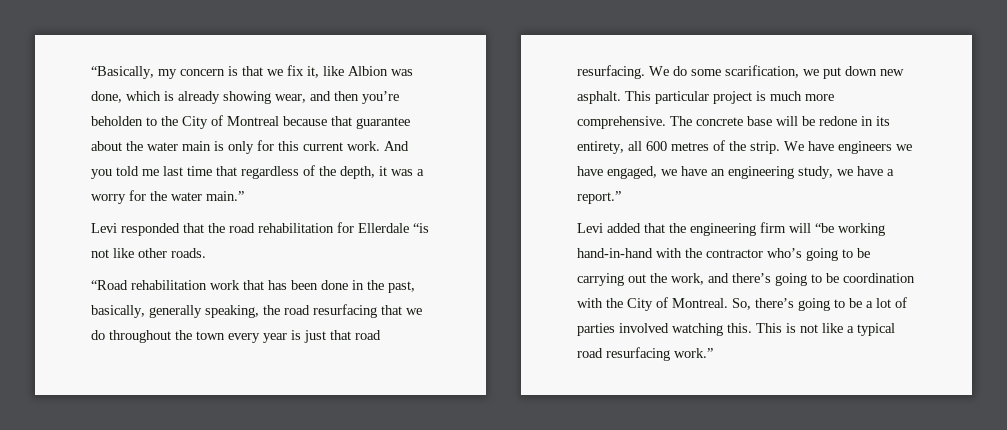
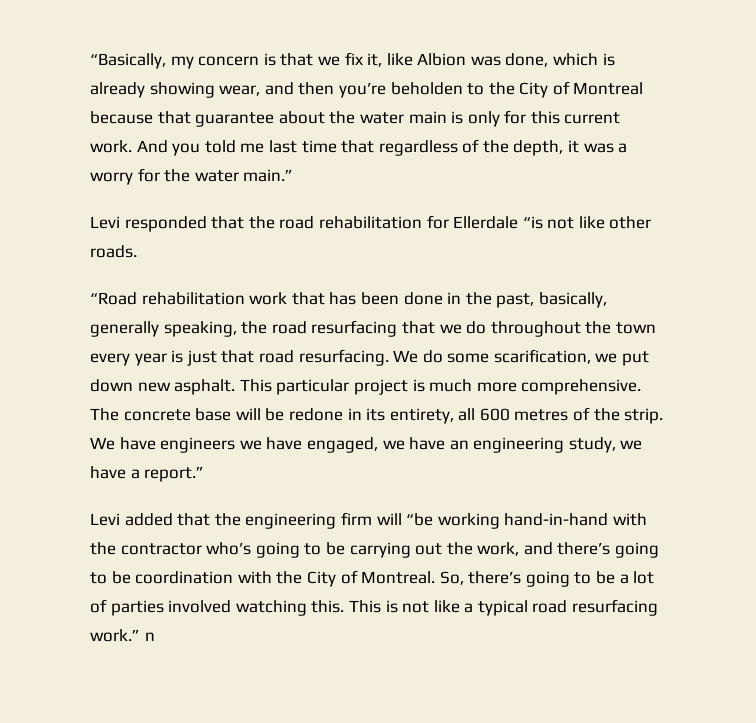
(713, 353) none -> [144,632,155,641] n

